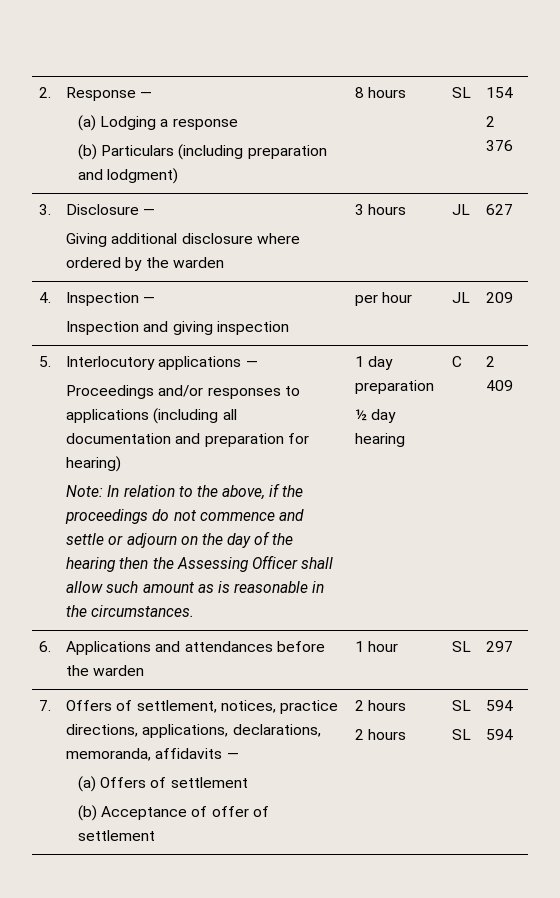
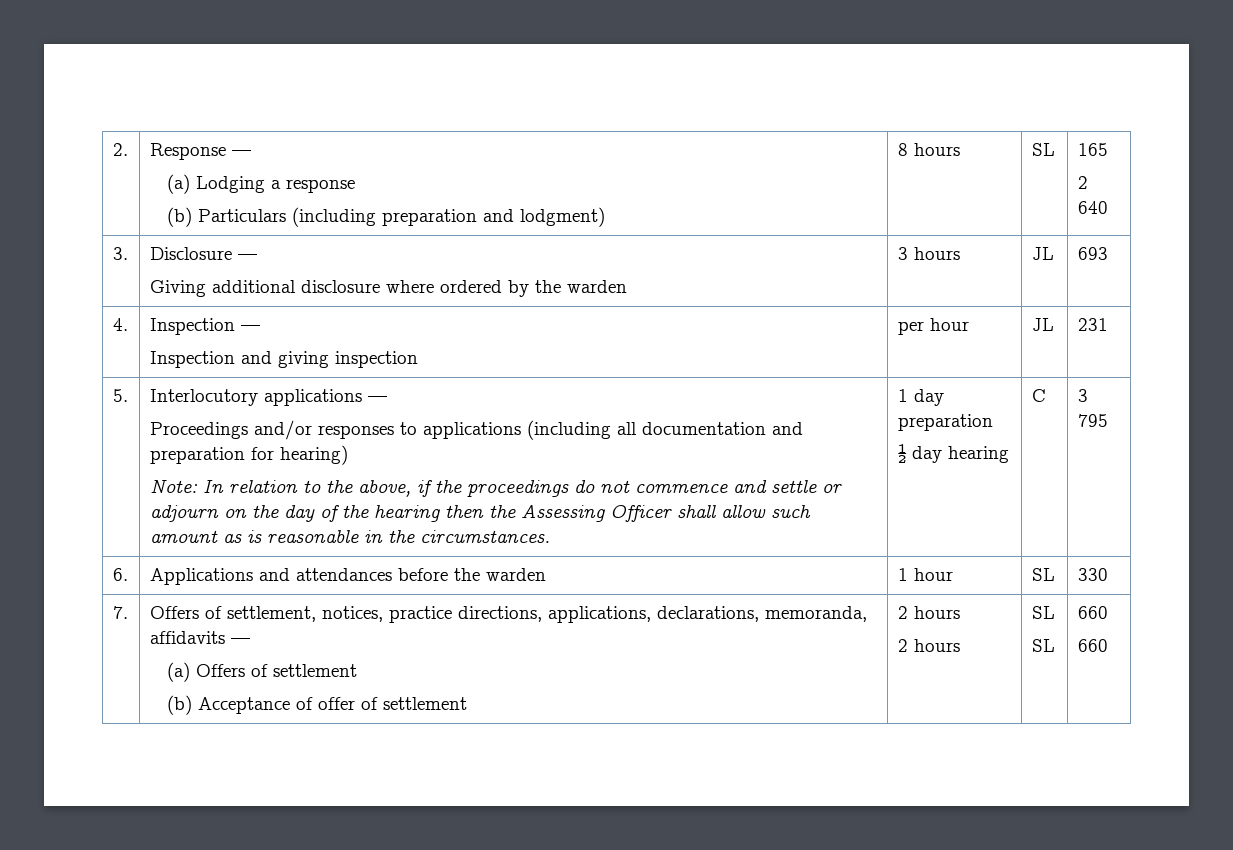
[486,87,514,98] [486,116,496,127] [486,140,514,151] 154 // 2 376 -> [1077,143,1108,156] [1077,176,1088,189] [1077,201,1108,214] 165 // 2 640
[486,204,514,215] 627 -> [1077,247,1108,260] 693
[486,292,514,303] 209 -> [1077,318,1108,331] 231
[486,356,496,367] [486,380,514,391] 2 409 -> [1077,389,1088,402] [1077,414,1108,427] 3 795
[486,641,514,652] 297 -> [1077,568,1108,581] 330
[486,700,514,711] [486,729,514,740] 594 // 594 -> [1077,606,1108,619] [1077,639,1108,652] 660 // 660

